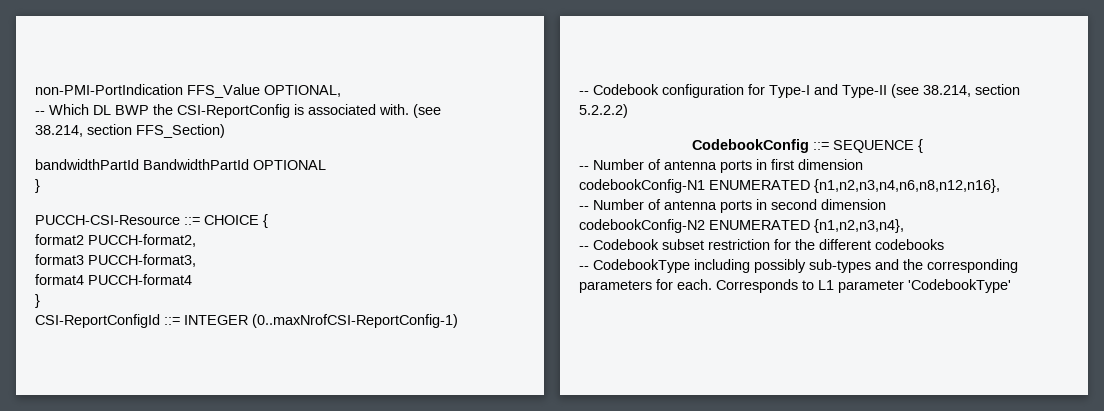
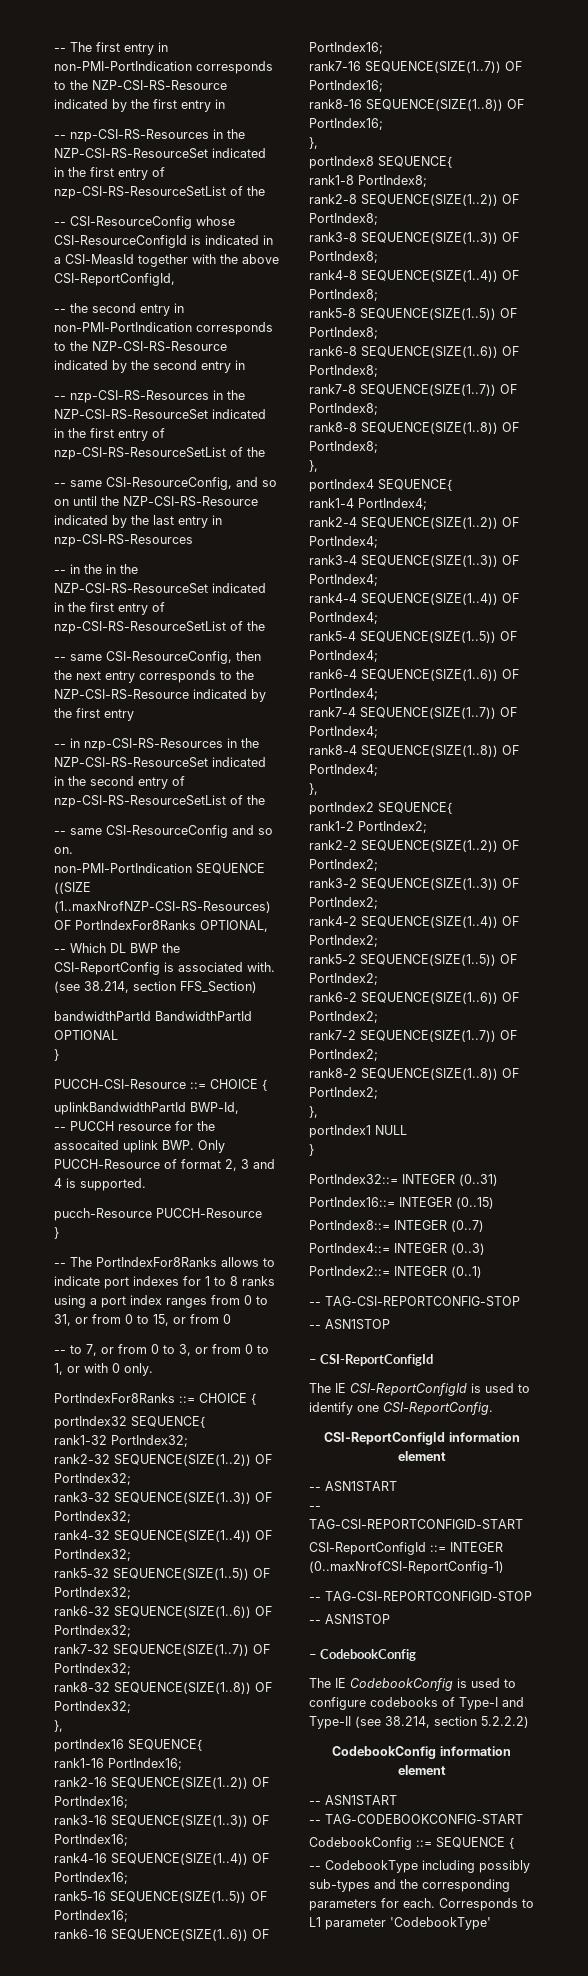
[35,84,260,98] non-PMI-PortIndication FFS_Value -> [54,42,168,55] [54,61,273,74] [54,80,227,91] [54,99,225,112] [54,129,245,142] [54,148,266,159] [54,167,165,180] [54,186,265,199] [54,216,235,229] [54,235,273,248] [54,254,279,267] [54,273,175,286] [54,303,184,316] [54,322,273,335] [54,341,227,352] [54,360,245,373] [54,390,245,403] [54,409,266,420] [54,428,165,441] [54,447,265,460] [54,477,277,490] [54,496,258,507] [54,515,222,528] [54,534,193,547] [54,564,138,574] [54,583,266,594] [54,602,165,615] [54,621,265,634] [54,651,261,664] [54,670,254,683] [54,689,266,702] [54,708,134,721] [54,738,259,751] [54,757,266,768] [54,776,185,789] [54,795,265,808] [54,825,273,838] [54,847,73,854] [54,863,265,874] [54,882,91,894] [54,901,271,913] [54,920,196,930] -- The first entry in non-PMI-PortIndication corresponds to the NZP-CSI-RS-Resource indicated by the first entry in // -- nzp-CSI-RS-Resources in the NZP-CSI-RS-ResourceSet indicated in the first entry of nzp-CSI-RS-ResourceSetList of the // -- CSI-ResourceConfig whose CSI-ResourceConfigId is indicated in a CSI-MeasId together with the above CSI-ReportConfigId, // -- the second entry in non-PMI-PortIndication corresponds to the NZP-CSI-RS-Resource indicated by the second entry in // -- nzp-CSI-RS-Resources in the NZP-CSI-RS-ResourceSet indicated in the first entry of nzp-CSI-RS-ResourceSetList of the // -- same CSI-ResourceConfig, and so on until the NZP-CSI-RS-Resource indicated by the last entry in nzp-CSI-RS-Resources // -- in the in the NZP-CSI-RS-ResourceSet indicated in the first entry of nzp-CSI-RS-ResourceSetList of the // -- same CSI-ResourceConfig, then the next entry corresponds to the NZP-CSI-RS-Resource indicated by the first entry // -- in nzp-CSI-RS-Resources in the NZP-CSI-RS-ResourceSet indicated in the second entry of nzp-CSI-RS-ResourceSetList of the // -- same CSI-ResourceConfig and so on. // non-PMI-PortIndication SEQUENCE ((SIZE (1..maxNrofNZP-CSI-RS-Resources) OF PortIndexFor8Ranks
[35,234,196,247] [35,254,196,267] [35,274,192,285] [35,294,40,308] format2 PUCCH-format2, // format3 PUCCH-format3, // format4 PUCCH-format4 // } -> [54,1102,239,1115] [54,1121,215,1131] [54,1140,225,1153] [54,1159,275,1171] [54,1178,146,1191] [54,1208,262,1221] [54,1227,59,1239] [54,1257,275,1267] [54,1276,275,1289] [54,1295,268,1308] [54,1314,231,1326] [54,1344,269,1356] [54,1363,153,1376] [54,1393,256,1405] [54,1416,205,1429] [54,1435,188,1447] [54,1454,272,1466] [54,1473,131,1485] [54,1492,272,1504] [54,1511,131,1523] [54,1530,272,1542] [54,1549,131,1561] [54,1568,270,1580] [54,1587,131,1599] [54,1606,272,1618] [54,1625,131,1637] [54,1644,270,1656] [54,1663,131,1675] [54,1682,272,1694] [54,1701,131,1713] [54,1720,63,1732] [54,1739,202,1752] [54,1758,182,1770] [54,1777,269,1789] [54,1796,128,1808] [54,1815,269,1827] [54,1834,128,1846] [54,1853,269,1865] [54,1872,128,1884] [54,1891,267,1903] [54,1910,128,1922] [54,1929,269,1941] [309,42,383,54] [309,61,522,73] [309,80,383,92] [309,99,524,111] [309,118,383,130] [309,137,318,149] [309,156,452,169] [309,175,427,187] [309,194,519,206] [309,213,378,225] [309,232,519,244] [309,251,378,263] [309,270,519,282] [309,289,378,301] [309,308,517,320] [309,327,378,339] [309,346,519,358] [309,365,378,377] [309,384,517,396] [309,403,378,415] [309,422,519,434] [309,441,378,453] [309,460,318,472] [309,479,452,492] [309,498,427,510] [309,517,519,529] [309,536,378,548] [309,555,519,567] [309,574,378,586] [309,593,519,605] [309,612,378,624] [309,631,517,643] [309,650,378,662] [309,669,519,681] [309,688,378,700] [309,707,517,719] [309,726,378,738] [309,745,519,757] [309,764,378,776] [309,783,318,795] [309,802,452,815] [309,821,427,833] [309,840,519,852] [309,859,378,871] [309,878,519,890] [309,897,378,909] [309,916,519,928] [309,935,378,947] [309,954,517,966] [309,973,378,985] [309,992,519,1004] [309,1011,378,1023] [309,1030,517,1042] [309,1049,378,1061] [309,1068,519,1080] [309,1087,378,1099] [309,1106,318,1118] [309,1125,407,1138] [309,1144,314,1156] [309,1174,498,1186] [309,1197,494,1209] [309,1220,484,1232] [309,1243,485,1255] [309,1266,482,1278] [309,1296,520,1307] [309,1319,390,1330] [309,1354,434,1366] [309,1383,530,1396] [309,1402,493,1415] [323,1432,520,1445] [397,1451,446,1461] [309,1481,397,1492] [309,1506,321,1510] [309,1519,523,1530] uplinkBandwidthPartId BWP-Id, // -- PUCCH resource for the assocaited uplink BWP. Only PUCCH-Resource of format 2, 3 and 4 is supported. // pucch-Resource PUCCH-Resource // } // -- The PortIndexFor8Ranks allows to indicate port indexes for 1 to 8 ranks using a port index ranges from 0 to 31, or from 0 to 15, or from 0 // -- to 7, or from 0 to 3, or from 0 to 1, or with 0 only. // PortIndexFor8Ranks ::= CHOICE { // portIndex32 SEQUENCE{ // rank1-32 PortIndex32; // rank2-32 SEQUENCE(SIZE(1..2)) OF PortIndex32; // rank3-32 SEQUENCE(SIZE(1..3)) OF PortIndex32; // rank4-32 SEQUENCE(SIZE(1..4)) OF PortIndex32; // rank5-32 SEQUENCE(SIZE(1..5)) OF PortIndex32; // rank6-32 SEQUENCE(SIZE(1..6)) OF PortIndex32; // rank7-32 SEQUENCE(SIZE(1..7)) OF PortIndex32; // rank8-32 SEQUENCE(SIZE(1..8)) OF PortIndex32; // }, // portIndex16 SEQUENCE{ // rank1-16 PortIndex16; // rank2-16 SEQUENCE(SIZE(1..2)) OF PortIndex16; // rank3-16 SEQUENCE(SIZE(1..3)) OF PortIndex16; // rank4-16 SEQUENCE(SIZE(1..4)) OF PortIndex16; // rank5-16 SEQUENCE(SIZE(1..5)) OF PortIndex16; // rank6-16 SEQUENCE(SIZE(1..6)) OF PortIndex16; // rank7-16 SEQUENCE(SIZE(1..7)) OF PortIndex16; // rank8-16 SEQUENCE(SIZE(1..8)) OF PortIndex16; // }, // portIndex8 SEQUENCE{ // rank1-8 PortIndex8; // rank2-8 SEQUENCE(SIZE(1..2)) OF PortIndex8; // rank3-8 SEQUENCE(SIZE(1..3)) OF PortIndex8; // rank4-8 SEQUENCE(SIZE(1..4)) OF PortIndex8; // rank5-8 SEQUENCE(SIZE(1..5)) OF PortIndex8; // rank6-8 SEQUENCE(SIZE(1..6)) OF PortIndex8; // rank7-8 SEQUENCE(SIZE(1..7)) OF PortIndex8; // rank8-8 SEQUENCE(SIZE(1..8)) OF PortIndex8; // }, // portIndex4 SEQUENCE{ // rank1-4 PortIndex4; // rank2-4 SEQUENCE(SIZE(1..2)) OF PortIndex4; // rank3-4 SEQUENCE(SIZE(1..3)) OF PortIndex4; // rank4-4 SEQUENCE(SIZE(1..4)) OF PortIndex4; // rank5-4 SEQUENCE(SIZE(1..5)) OF PortIndex4; // rank6-4 SEQUENCE(SIZE(1..6)) OF PortIndex4; // rank7-4 SEQUENCE(SIZE(1..7)) OF PortIndex4; // rank8-4 SEQUENCE(SIZE(1..8)) OF PortIndex4; // }, // portIndex2 SEQUENCE{ // rank1-2 PortIndex2; // rank2-2 SEQUENCE(SIZE(1..2)) OF PortIndex2; // rank3-2 SEQUENCE(SIZE(1..3)) OF PortIndex2; // rank4-2 SEQUENCE(SIZE(1..4)) OF PortIndex2; // rank5-2 SEQUENCE(SIZE(1..5)) OF PortIndex2; // rank6-2 SEQUENCE(SIZE(1..6)) OF PortIndex2; // rank7-2 SEQUENCE(SIZE(1..7)) OF PortIndex2; // rank8-2 SEQUENCE(SIZE(1..8)) OF PortIndex2; // }, // portIndex1 NULL // } // PortIndex32::= INTEGER (0..31) // PortIndex16::= INTEGER (0..15) // PortIndex8::= INTEGER (0..7) // PortIndex4::= INTEGER (0..3) // PortIndex2::= INTEGER (0..1) // -- TAG-CSI-REPORTCONFIG-STOP // -- ASN1STOP // – CSI-ReportConfigId // The IE CSI-ReportConfigId is used to identify one CSI-ReportConfig. // CSI-ReportConfigId information element // -- ASN1START // -- TAG-CSI-REPORTCONFIGID-START
[593,84,765,98] Codebook configuration for -> [325,1591,532,1602] [309,1614,390,1625] [309,1649,417,1661] [309,1678,516,1691] [309,1697,455,1710] TAG-CSI-REPORTCONFIGID-STOP // -- ASN1STOP // – CodebookConfig // The IE CodebookConfig is used to configure codebooks of
[813,139,923,153] [579,159,863,173] [579,179,1000,193] [579,199,886,213] [579,219,904,233] [579,239,944,250] ::= SEQUENCE { // -- Number of antenna ports in first dimension // codebookConfig-N1 ENUMERATED {n1,n2,n3,n4,n6,n8,n12,n16}, // -- Number of antenna ports in second dimension // codebookConfig-N2 ENUMERATED {n1,n2,n3,n4}, // -- Codebook subset restriction for the different codebooks -> [440,1746,511,1756] [397,1765,446,1775] [309,1795,397,1806] [309,1814,523,1825] [309,1837,514,1850] information element // -- ASN1START // -- TAG-CODEBOOKCONFIG-START // CodebookConfig ::= SEQUENCE {

